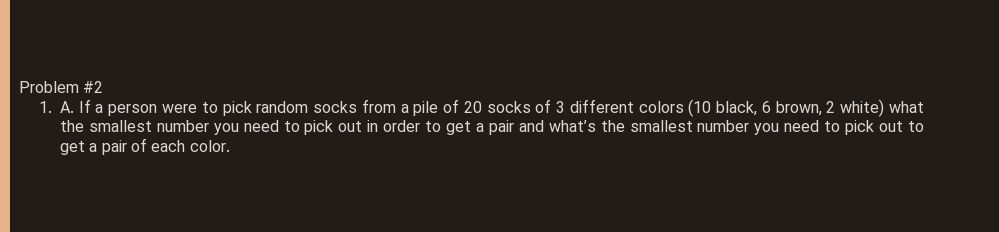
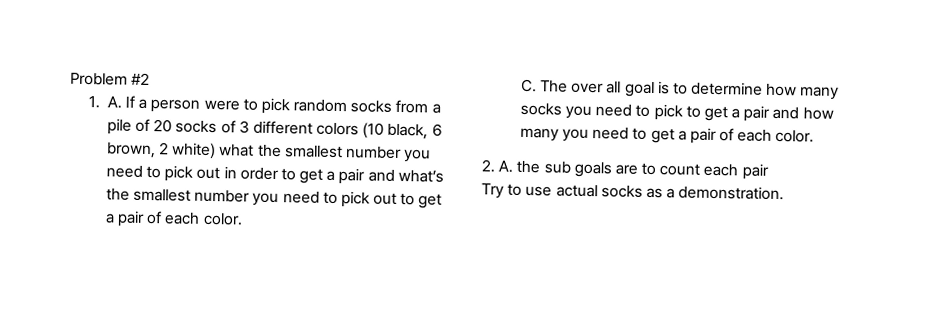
(230, 146) none -> [520,78,840,100] [519,102,834,122] [519,127,815,145] [481,159,769,180] [481,183,785,201] // C. The over all goal is to determine how many socks you need to pick to get a pair and how many you need to get a pair of each color. // 2. A. the sub goals are to count each pair // Try to use actual socks as a demonstration.

